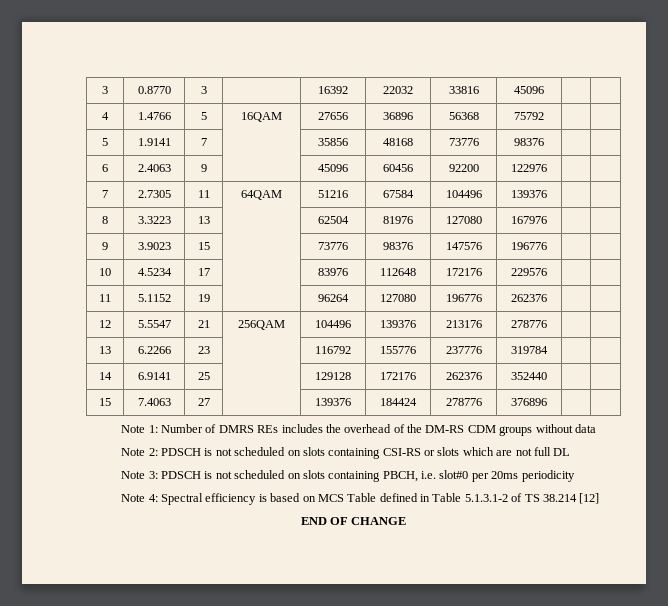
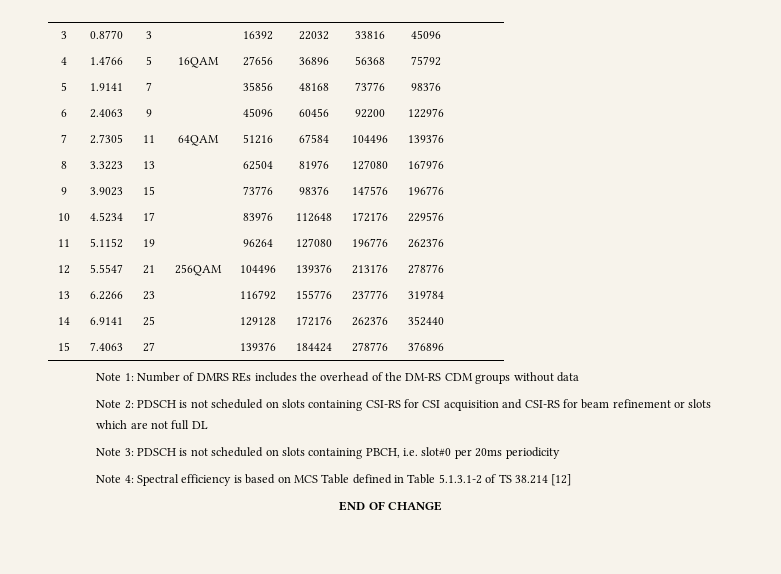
(421, 452) none -> [404,399,671,411] for CSI acquisition and CSI-RS for beam refinement

